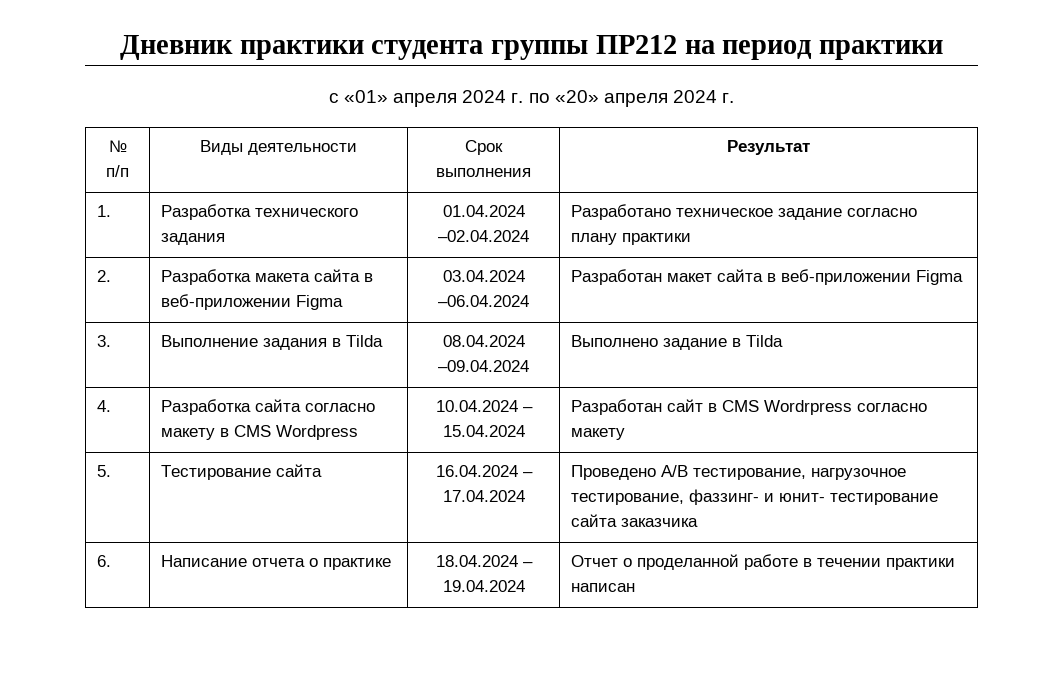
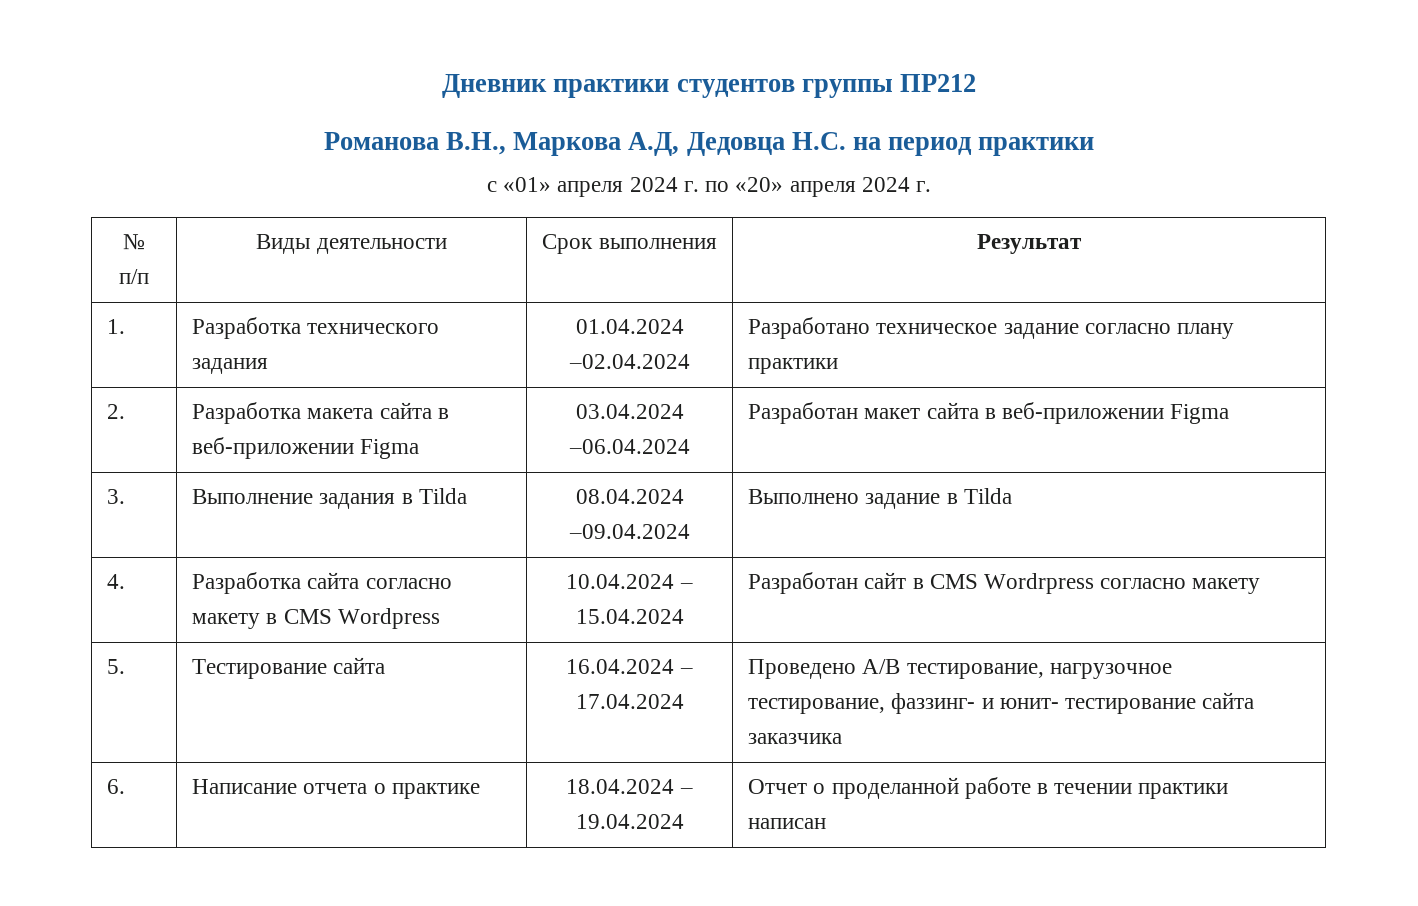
[371,40,484,60] студента -> [676,79,795,98] студентов
(677, 44) none -> [323,132,846,156] // Романова В.Н., Маркова А.Д, Дедовца Н.С.

